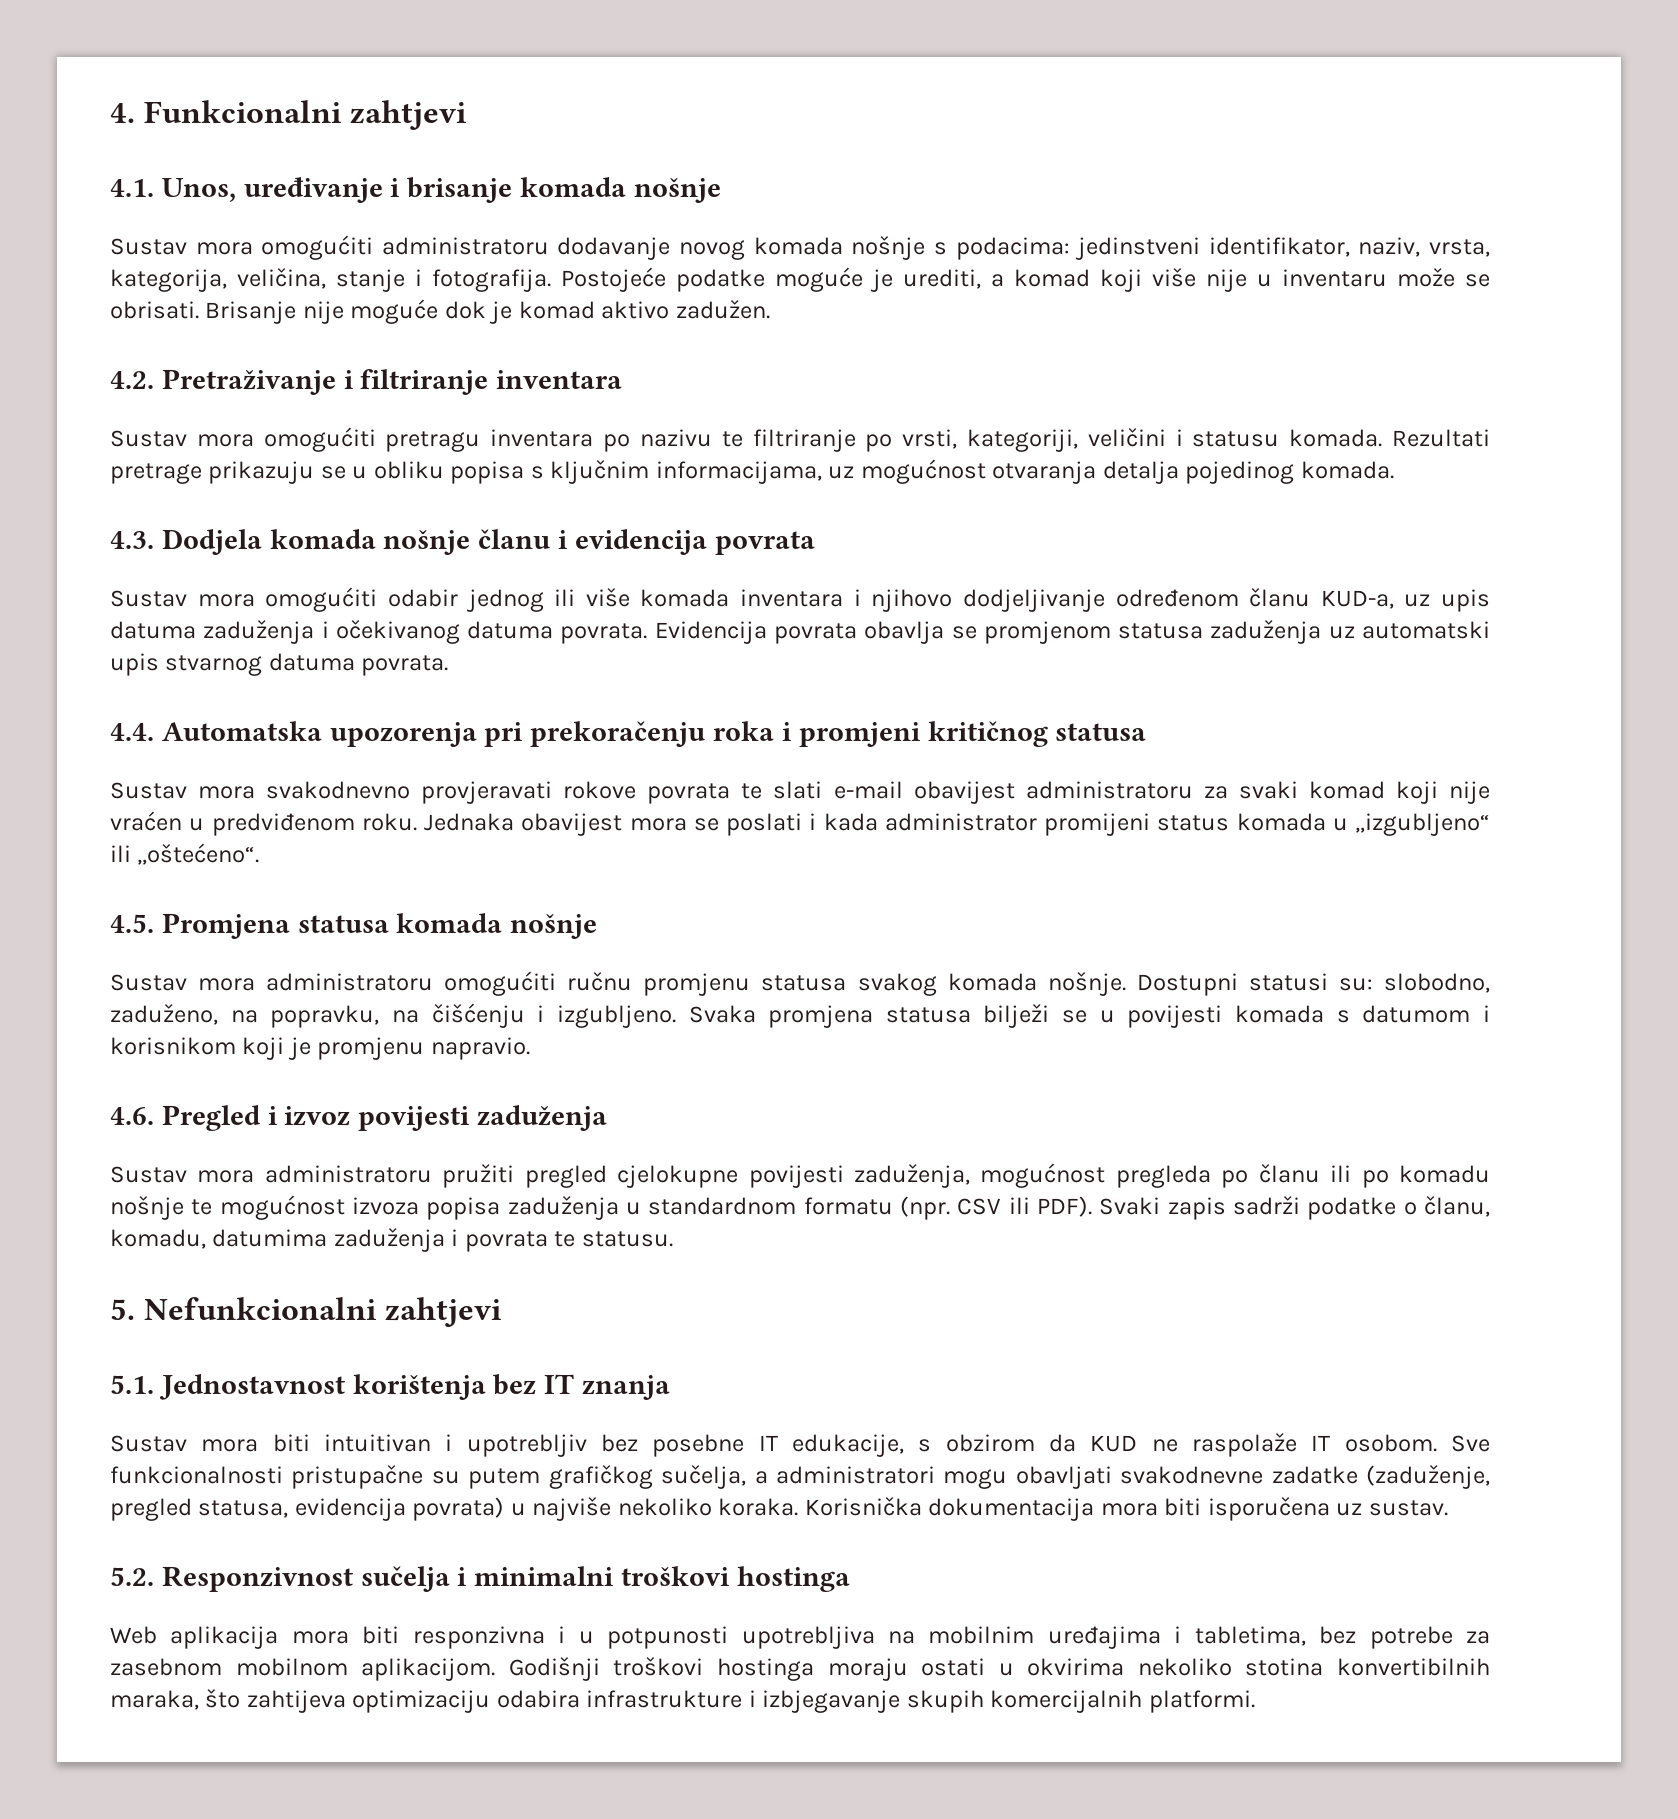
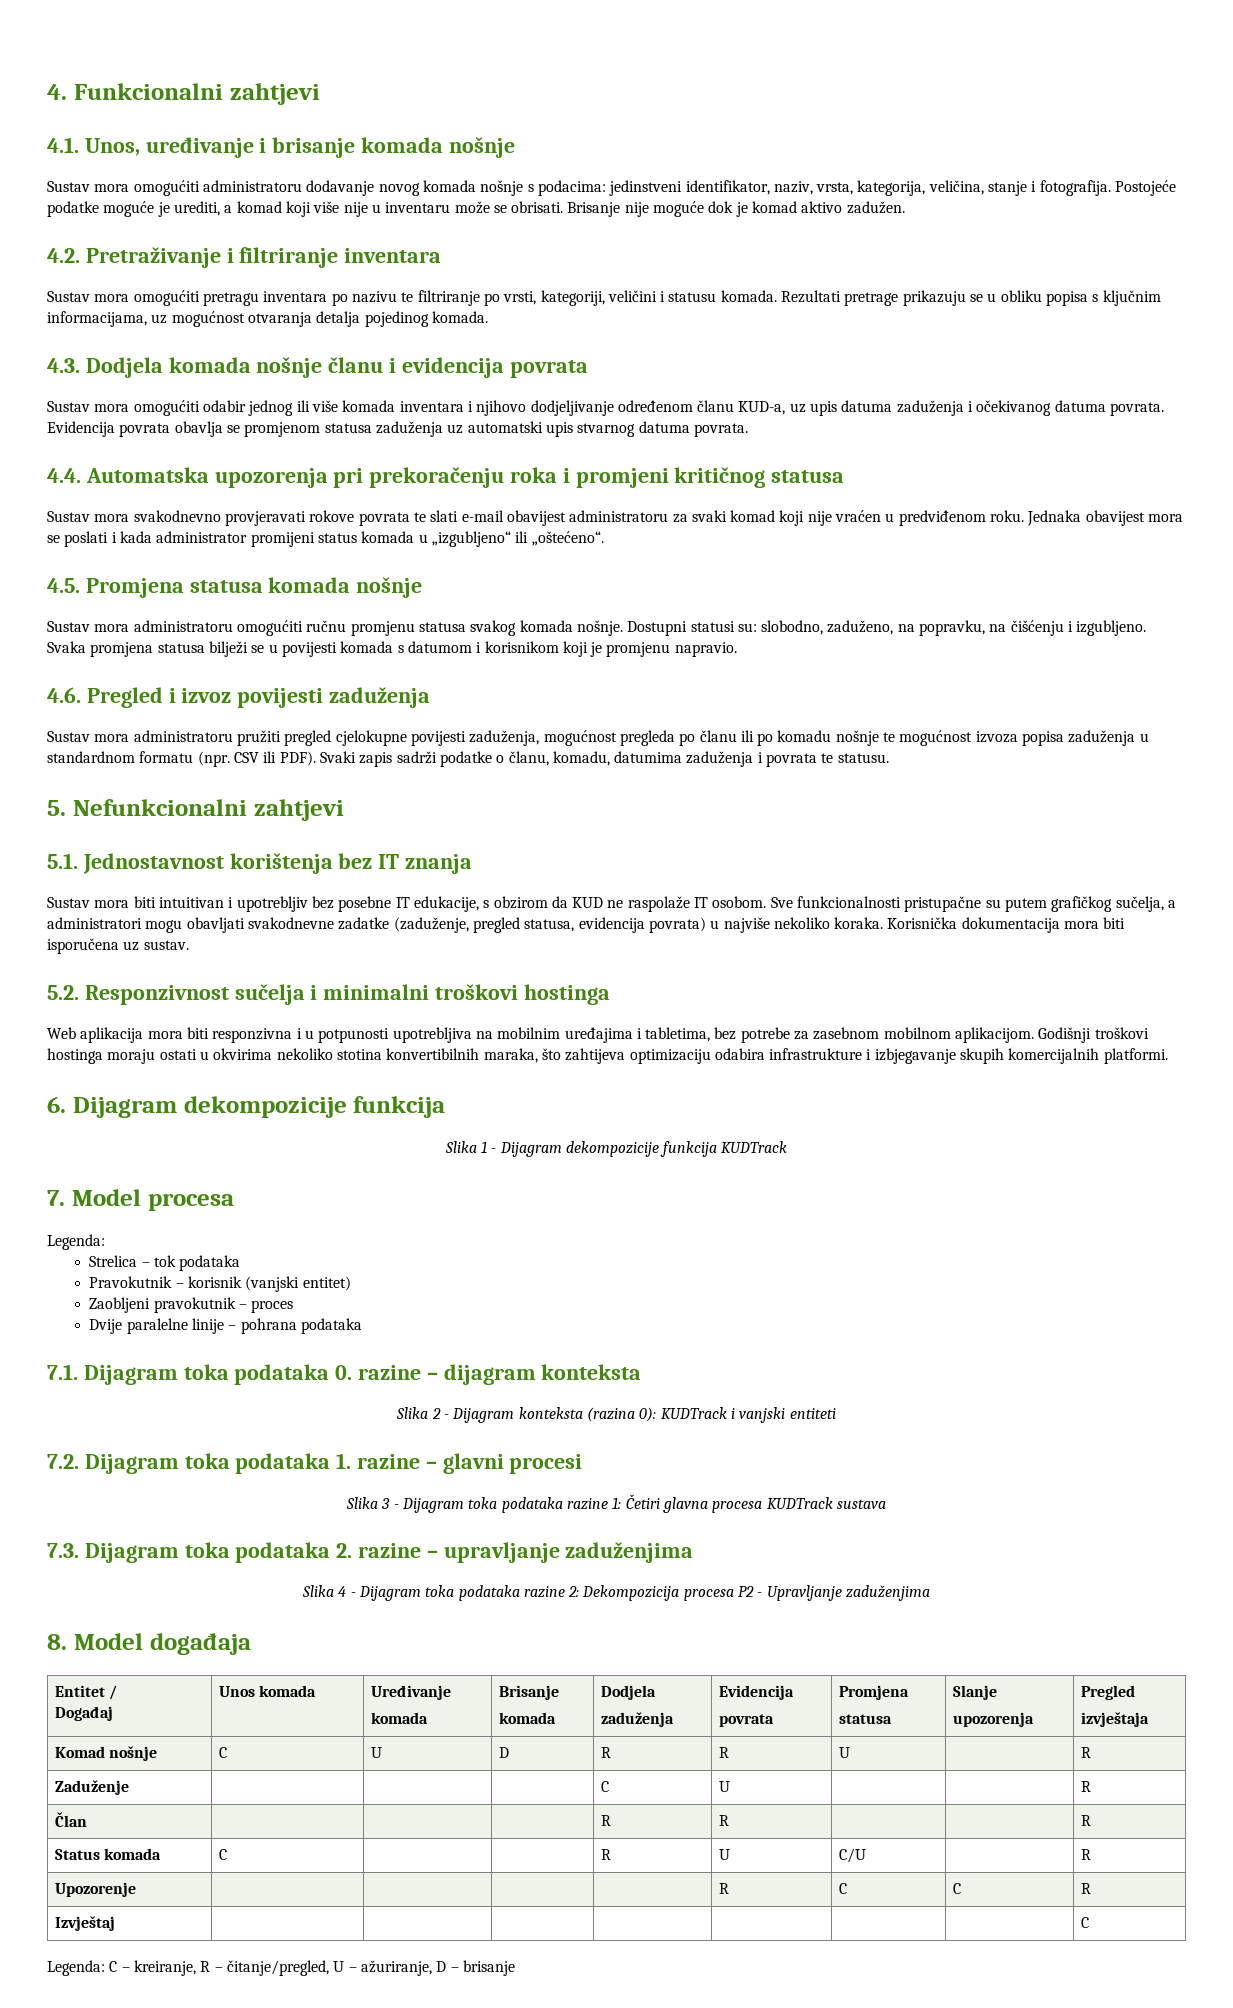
(1255, 1701) none -> [47,1096,446,1118] [444,1141,788,1157] [47,1189,234,1211] [47,1234,105,1250] [89,1255,241,1271] [89,1276,351,1292] [89,1297,294,1313] [89,1318,362,1334] [47,1364,642,1385] [396,1407,836,1423] [47,1453,583,1474] [346,1494,886,1513] [47,1542,694,1563] [301,1585,931,1601] [47,1633,251,1655] [54,1685,117,1700] [54,1706,113,1721] [218,1685,316,1697] [370,1685,451,1700] [370,1712,428,1724] [498,1685,559,1700] [498,1712,556,1724] [600,1685,656,1700] [600,1712,674,1727] [718,1685,794,1700] [718,1714,774,1727] [838,1685,909,1700] [838,1714,892,1724] [952,1685,997,1700] [952,1712,1034,1727] [1080,1685,1135,1700] [1080,1712,1149,1727] [54,1746,157,1761] [218,1747,227,1758] [370,1747,382,1758] [498,1747,509,1758] [600,1747,611,1758] [718,1747,729,1758] [838,1747,850,1758] [1080,1747,1091,1758] [54,1780,129,1795] [600,1781,609,1792] [718,1781,730,1792] [1080,1781,1091,1792] [54,1812,87,1827] [600,1815,611,1826] [718,1815,729,1826] [1080,1815,1091,1826] [54,1848,161,1860] [218,1849,227,1860] [600,1849,611,1860] [718,1849,730,1860] [838,1848,866,1863] [1080,1849,1091,1860] [54,1882,136,1897] [718,1883,729,1894] [838,1883,847,1894] [952,1883,961,1894] [1080,1883,1091,1894] [54,1916,115,1931] [1080,1917,1089,1928] [47,1960,515,1976] // 6. Dijagram dekompozicije funkcija // Slika 1 - Dijagram dekompozicije funkcija KUDTrack // 7. Model procesa // Legenda: // Strelica – tok podataka // Pravokutnik – korisnik (vanjski entitet) // Zaobljeni pravokutnik – proces // Dvije paralelne linije – pohrana podataka // 7.1. Dijagram toka podataka 0. razine – dijagram konteksta // Slika 2 - Dijagram konteksta (razina 0): KUDTrack i vanjski entiteti // 7.2. Dijagram toka podataka 1. razine – glavni procesi // Slika 3 - Dijagram toka podataka razine 1: Četiri glavna procesa KUDTrack sustava // 7.3. Dijagram toka podataka 2. razine – upravljanje zaduženjima // Slika 4 - Dijagram toka podataka razine 2: Dekompozicija procesa P2 - Upravljanje zaduženjima // 8. Model događaja // Entitet / // Događaj | Unos komada | Uređivanje // komada | Brisanje // komada | Dodjela // zaduženja | Evidencija // povrata | Promjena // statusa | Slanje // upozorenja | Pregled // izvještaja // Komad nošnje | C | U | D | R | R | U | | R // Zaduženje | | | | C | U | | | R // Član | | | | R | R | | | R // Status komada | C | | | R | U | C/U | | R // Upozorenje | | | | | R | C | C | R // Izvještaj | | | | | | | | C // Legenda: C – kreiranje, R – čitanje/pregled, U – ažuriranje, D – brisanje

